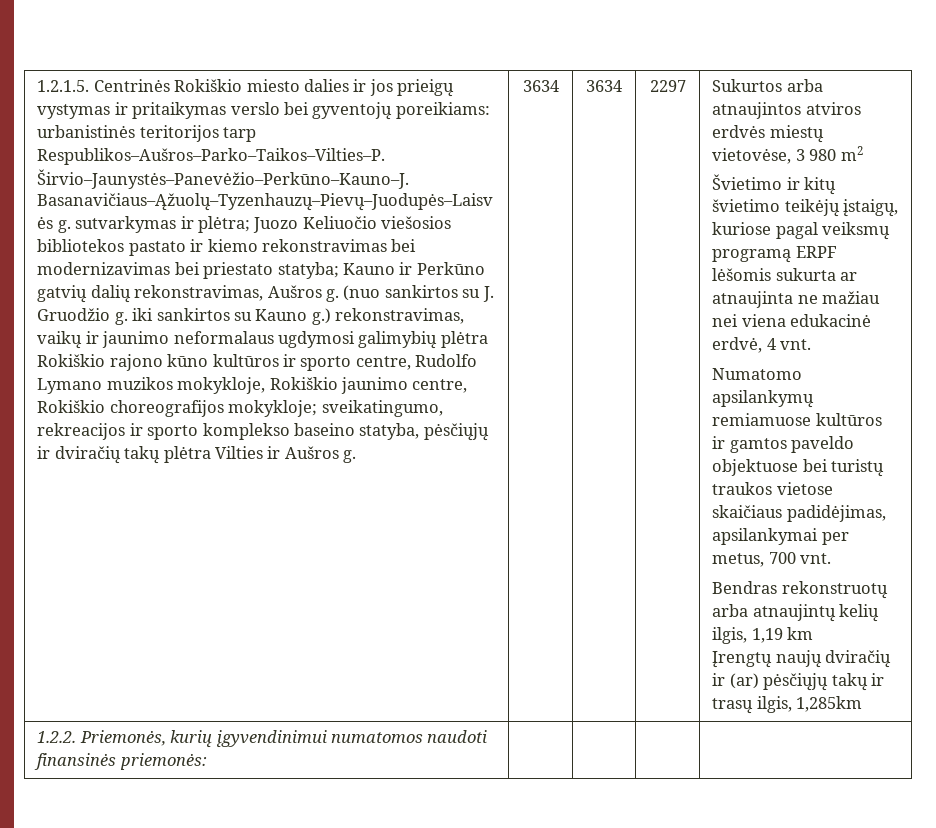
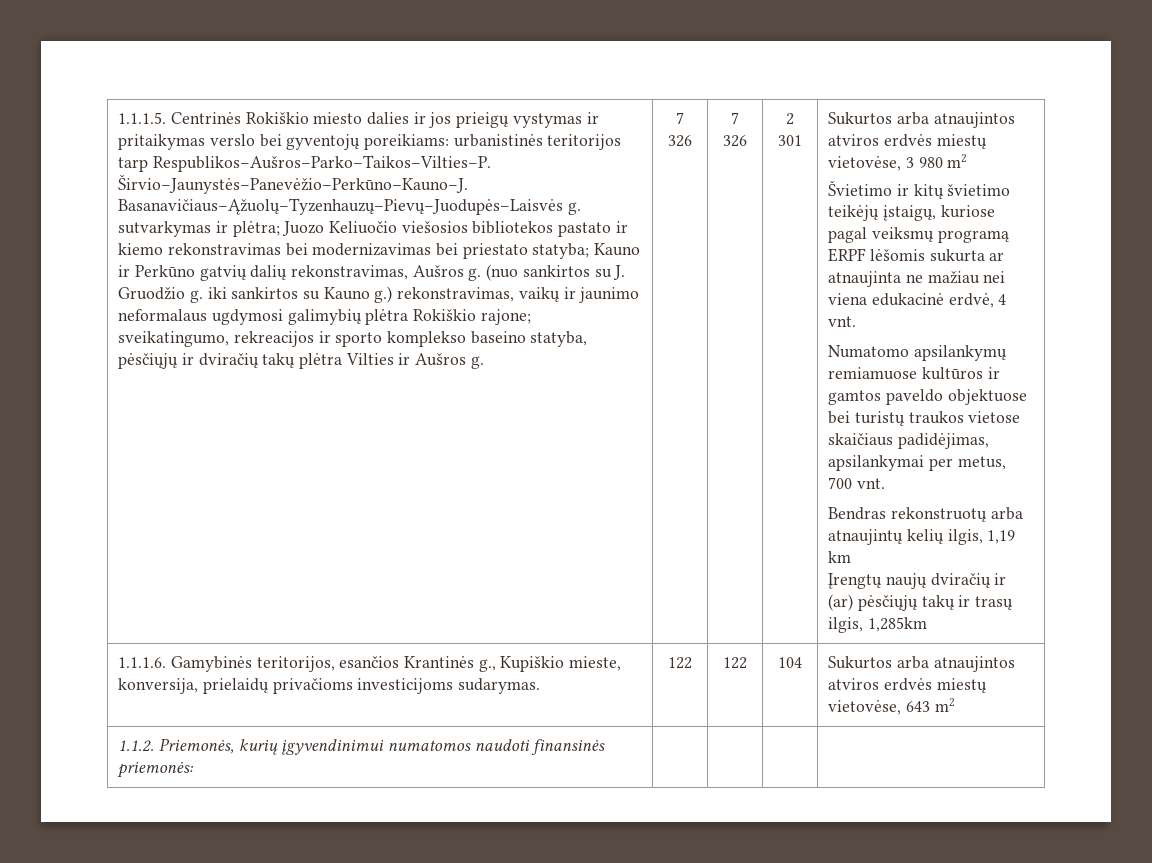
[37,80,90,92] 1.2.1.5. -> [118,112,167,124] 1.1.1.5.
[109,354,478,371] [37,377,468,394] [37,400,318,417] rajono kūno kultūros ir sporto centre, Rudolfo Lymano muzikos mokykloje, Rokiškio jaunimo centre, Rokiškio choreografijos mokykloje; -> [480,309,531,325] rajone;
[522,80,559,92] [586,80,622,92] [649,80,686,92] 3634 | 3634 | 2297 -> [676,112,684,124] [668,135,692,147] [731,112,739,124] [723,135,747,147] [786,113,794,125] [778,135,802,146] 7 326 | 7 326 | 2 301
[37,731,77,743] 1.2.2. -> [118,656,622,672] [118,678,541,694] [668,657,692,669] [723,657,747,669] [778,657,802,668] [828,656,1015,672] [828,678,987,693] [828,698,955,715] [118,740,155,752] 1.1.1.6. Gamybinės teritorijos, esančios Krantinės g., Kupiškio mieste, konversija, prielaidų privačioms investicijoms sudarymas. | 122 | 122 | 104 | Sukurtos arba atnaujintos atviros erdvės miestų vietovėse, 643 m2 // 1.1.2.

